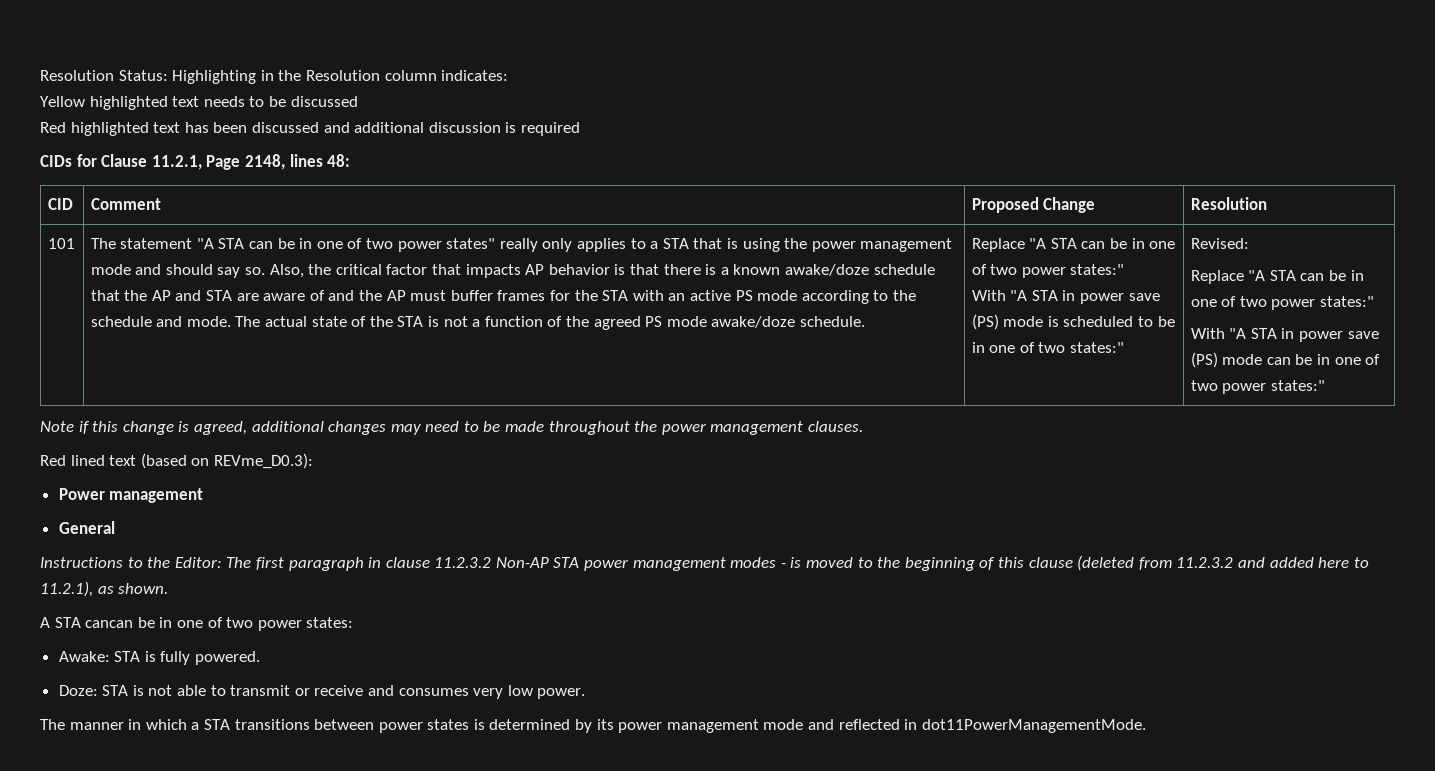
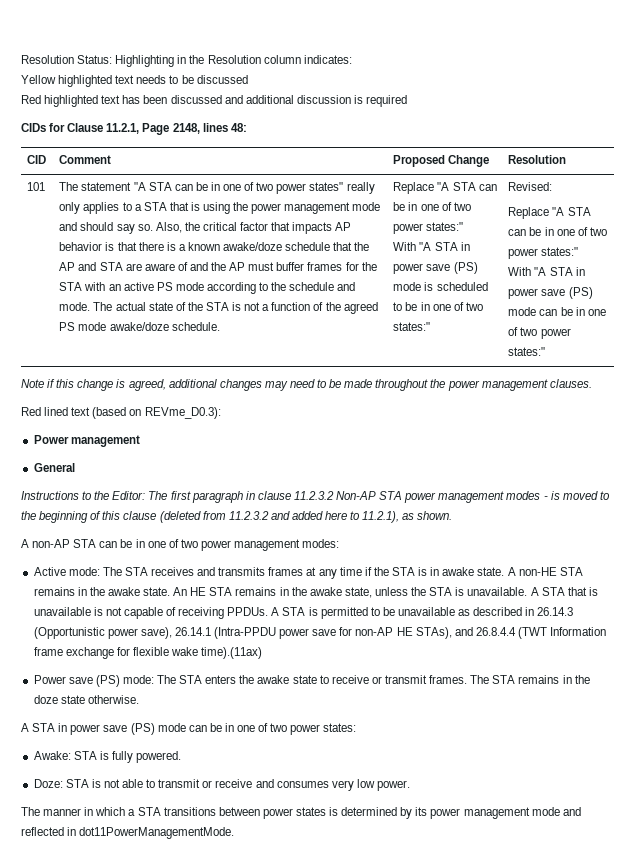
[54,617,134,628] STA cancan -> [32,539,340,551] [33,567,583,579] [33,587,598,598] [33,607,574,619] [33,627,607,639] [33,647,263,659] [33,675,590,687] [33,695,139,704] [21,723,207,735] non-AP STA can be in one of two power management modes: // Active mode: The STA receives and transmits frames at any time if the STA is in awake state. A non-HE STA remains in the awake state. An HE STA remains in the awake state, unless the STA is unavailable. A STA that is unavailable is not capable of receiving PPDUs. A STA is permitted to be unavailable as described in 26.14.3 (Opportunistic power save), 26.14.1 (Intra-PPDU power save for non-AP HE STAs), and 26.8.4.4 (TWT Information frame exchange for flexible wake time).(11ax) // Power save (PS) mode: The STA enters the awake state to receive or transmit frames. The STA remains in the doze state otherwise. // A STA in power save (PS) mode can

